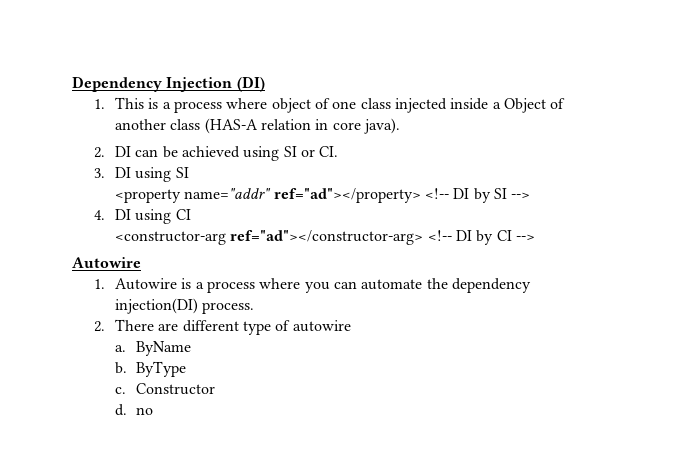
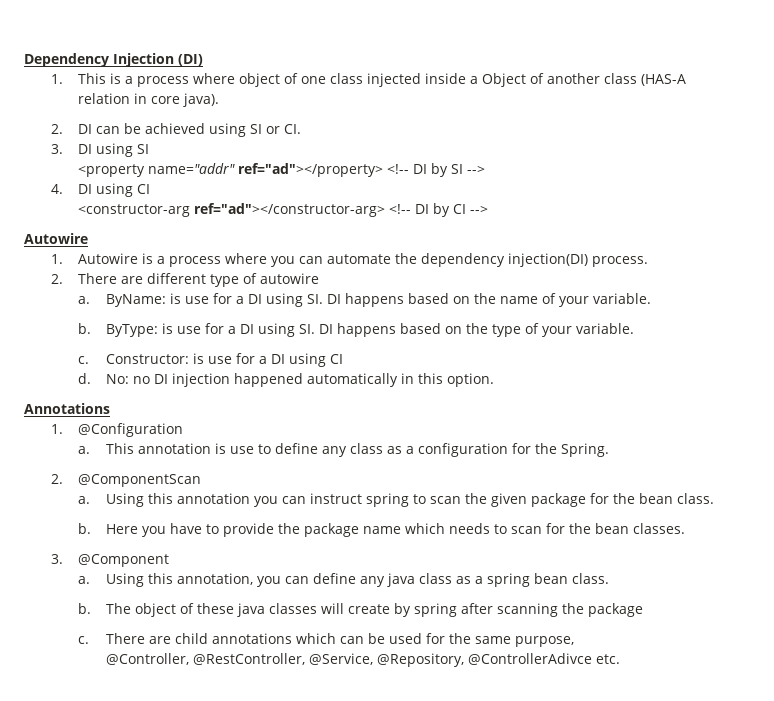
[136,341,192,356] [114,361,187,377] [114,383,216,395] [114,404,154,416] ByName // b. ByType // c. Constructor // d. no -> [105,293,651,307] [78,323,634,337] [78,353,343,367] [78,373,494,387] [24,403,110,414] [51,423,184,437] [78,443,609,457] [51,474,202,487] [78,493,714,507] [78,523,685,537] [51,554,170,567] [78,573,609,587] [78,603,643,617] [78,633,574,647] [105,653,620,667] ByName: is use for a DI using SI. DI happens based on the name of your variable. // b. ByType: is use for a DI using SI. DI happens based on the type of your variable. // c. Constructor: is use for a DI using CI // d. No: no DI injection happened automatically in this option. // Annotations // 1. @Configuration // a. This annotation is use to define any class as a configuration for the Spring. // 2. @ComponentScan // a. Using this annotation you can instruct spring to scan the given package for the bean class. // b. Here you have to provide the package name which needs to scan for the bean classes. // 3. @Component // a. Using this annotation, you can define any java class as a spring bean class. // b. The object of these java classes will create by spring after scanning the package // c. There are child annotations which can be used for the same purpose, // @Controller, @RestController, @Service, @Repository, @ControllerAdivce etc.

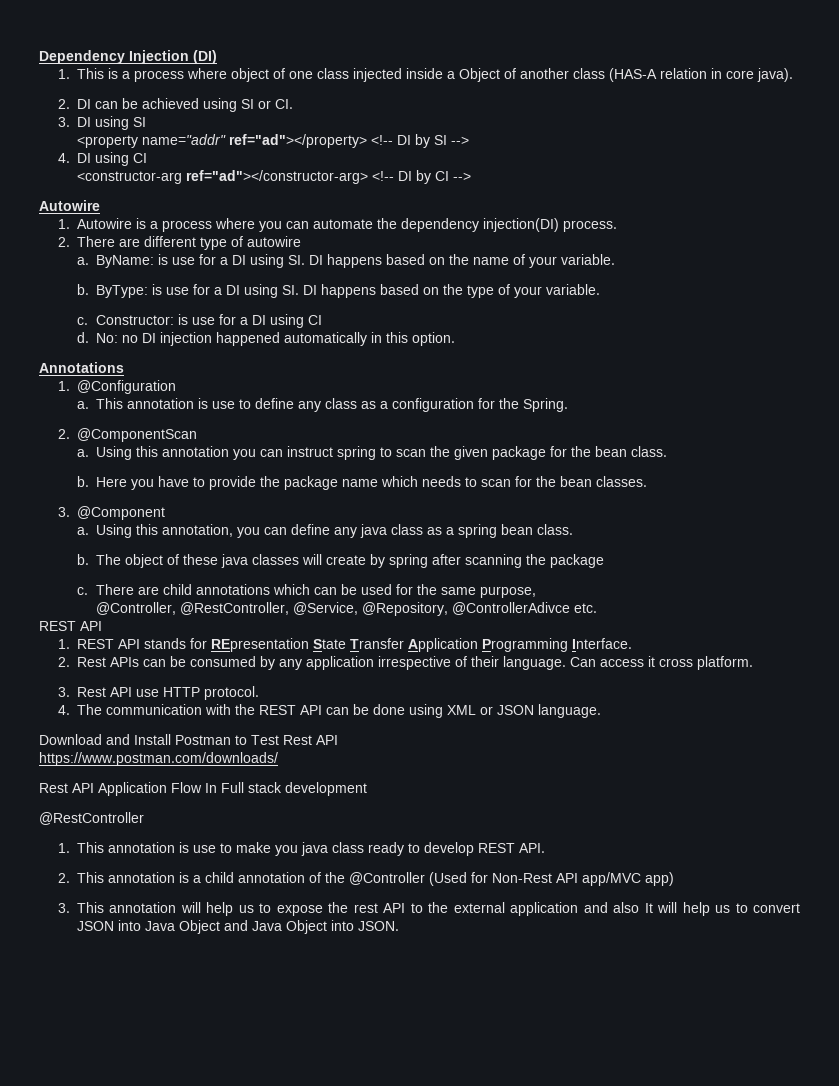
(620, 659) none -> [39,621,102,631] [57,638,632,652] [57,656,753,670] [57,686,259,700] [57,704,601,718] [39,734,338,745] [39,752,278,766] [39,782,367,796] [39,812,144,825] [57,842,545,856] [57,872,674,886] [57,902,800,916] [76,920,399,934] // REST API // 1. REST API stands for REpresentation State Transfer Application Programming Interface. // 2. Rest APIs can be consumed by any application irrespective of their language. Can access it cross platform. // 3. Rest API use HTTP protocol. // 4. The communication with the REST API can be done using XML or JSON language. // Download and Install Postman to Test Rest API // https://www.postman.com/downloads/ // Rest API Application Flow In Full stack development // @RestController // 1. This annotation is use to make you java class ready to develop REST API. // 2. This annotation is a child annotation of the @Controller (Used for Non-Rest API app/MVC app) // 3. This annotation will help us to expose the rest API to the external application and also It will help us to convert JSON into Java Object and Java Object into JSON.

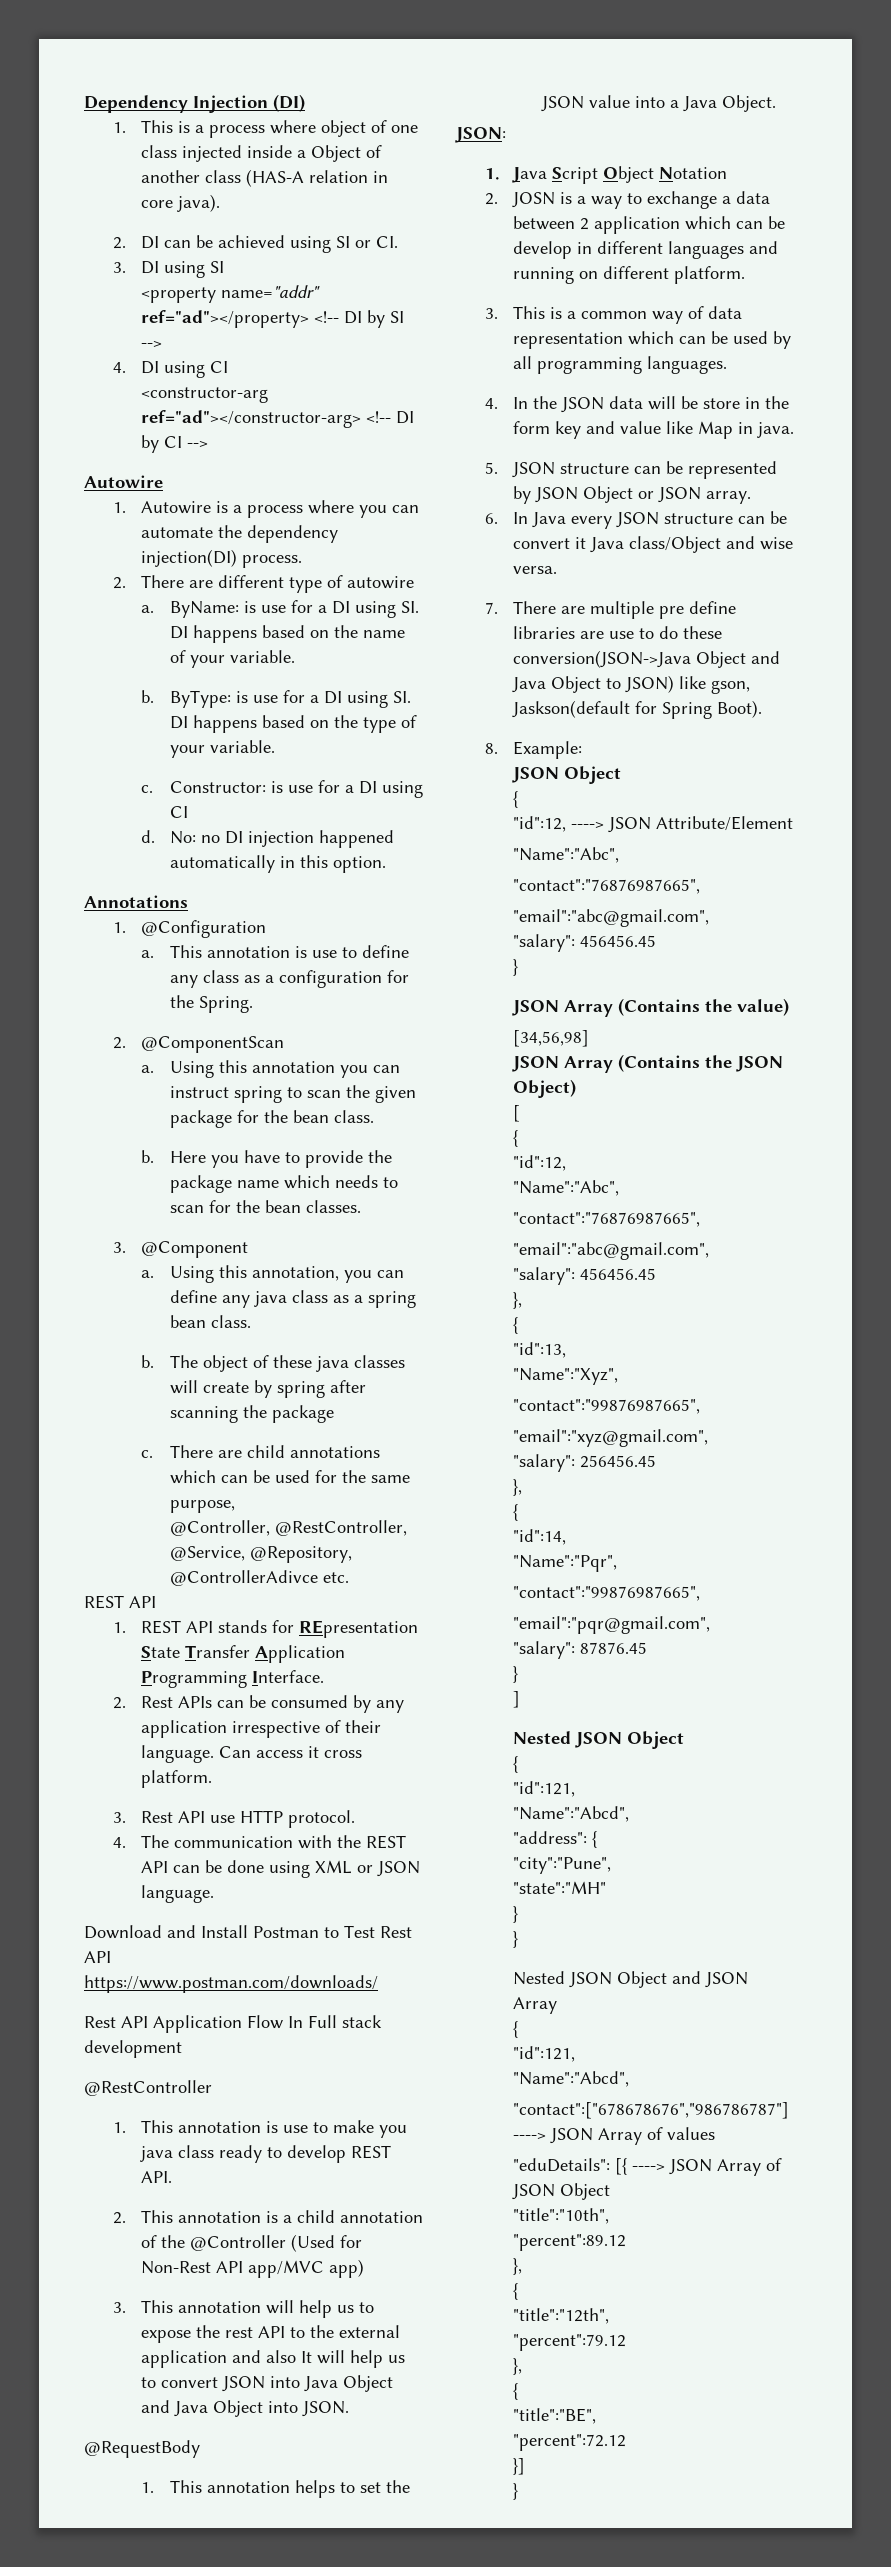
(399, 926) none -> [84,2440,200,2458] [141,2480,410,2498] [540,95,776,112] [455,127,506,143] [484,166,728,184] [484,191,771,209] [513,216,786,234] [513,241,779,259] [513,266,746,284] [484,306,743,324] [513,331,792,349] [513,356,728,374] [484,396,790,413] [513,421,795,439] [484,461,778,479] [513,486,752,504] [484,511,788,529] [513,536,794,553] [513,566,558,574] [484,601,737,619] [513,626,723,639] [513,650,781,668] [512,675,751,694] [512,700,763,719] [484,741,583,759] [512,766,622,784] [513,791,519,808] [513,816,794,833] [513,847,620,863] [513,879,701,894] [513,909,710,927] [513,934,657,952] [513,959,519,976] [512,998,790,1017] [513,1030,590,1047] [512,1054,784,1073] [513,1079,577,1098] [513,1105,521,1122] [513,1130,519,1147] [513,1155,567,1171] [513,1180,620,1196] [513,1212,701,1227] [513,1242,710,1260] [513,1267,657,1285] [513,1292,523,1309] [513,1317,519,1334] [513,1342,567,1358] [513,1368,619,1385] [513,1399,701,1414] [513,1429,709,1447] [513,1454,657,1472] [513,1479,523,1496] [513,1504,519,1521] [513,1529,567,1545] [513,1555,618,1572] [513,1586,701,1601] [513,1616,711,1634] [513,1641,648,1659] [513,1666,519,1683] [513,1691,521,1708] [513,1731,685,1749] [513,1756,519,1773] [513,1781,576,1797] [513,1806,630,1822] [513,1831,598,1848] [513,1857,612,1874] [513,1881,607,1894] [513,1906,519,1923] [513,1931,519,1948] [513,1971,749,1988] [513,1997,558,2014] [513,2021,519,2038] [513,2046,576,2062] [513,2071,630,2087] [513,2102,790,2119] [513,2127,716,2145] [513,2158,783,2176] [512,2183,611,2200] [513,2208,610,2224] [513,2234,627,2251] [513,2258,523,2275] [513,2283,519,2300] [513,2308,610,2324] [513,2334,627,2351] [513,2358,523,2375] [513,2383,519,2400] [513,2408,597,2424] [513,2434,627,2451] [513,2458,526,2475] [513,2483,519,2500] // @RequestBody // 1. This annotation helps to set the JSON value into a Java Object. // JSON: // 1. Java Script Object Notation // 2. JOSN is a way to exchange a data between 2 application which can be develop in different languages and running on different platform. // 3. This is a common way of data representation which can be used by all programming languages. // 4. In the JSON data will be store in the form key and value like Map in java. // 5. JSON structure can be represented by JSON Object or JSON array. // 6. In Java every JSON structure can be convert it Java class/Object and wise versa. // 7. There are multiple pre define libraries are use to do these conversion(JSON->Java Object and Java Object to JSON) like gson, Jaskson(default for Spring Boot). // 8. Example: // JSON Object // { // "id":12, ----> JSON Attribute/Element // "Name":"Abc", // "contact":"76876987665", // "email":"abc@gmail.com", // "salary": 456456.45 // } // JSON Array (Contains the value) // [34,56,98] // JSON Array (Contains the JSON Object) // [ // { // "id":12, // "Name":"Abc", // "contact":"76876987665", // "email":"abc@gmail.com", // "salary": 456456.45 // }, // { // "id":13, // "Name":"Xyz", // "contact":"99876987665", // "email":"xyz@gmail.com", // "salary": 256456.45 // }, // { // "id":14, // "Name":"Pqr", // "contact":"99876987665", // "email":"pqr@gmail.com", // "salary": 87876.45 // } // ] // Nested JSON Object // { // "id":121, // "Name":"Abcd", // "address": { // "city":"Pune", // "state":"MH" // } // } // Nested JSON Object and JSON Array // { // "id":121, // "Name":"Abcd", // "contact":["678678676","986786787"] ----> JSON Array of values // "eduDetails": [{ ----> JSON Array of JSON Object // "title":"10th", // "percent":89.12 // }, // { // "title":"12th", // "percent":79.12 // }, // { // "title":"BE", // "percent":72.12 // }] // }

